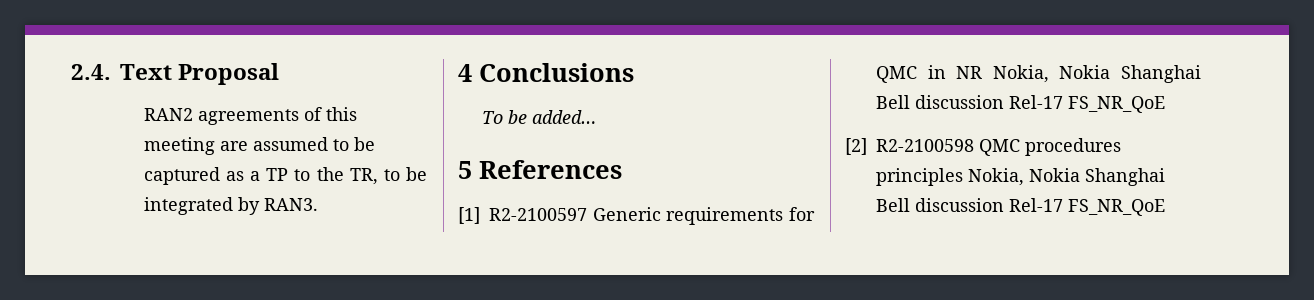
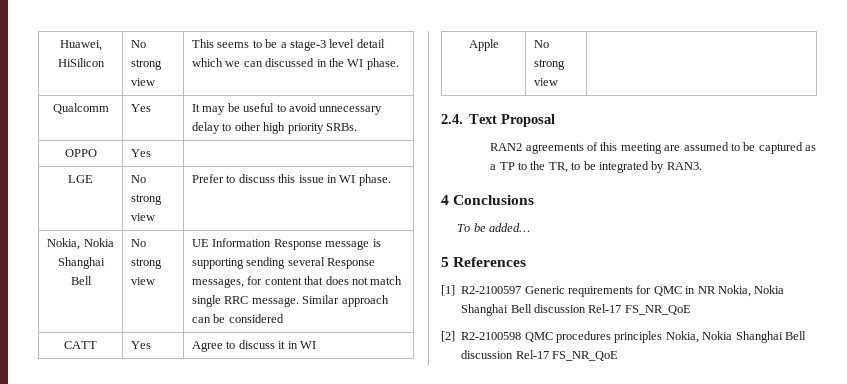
(71, 72) none -> [59,40,102,51] [57,58,105,67] [131,40,147,48] [131,59,163,70] [131,78,156,86] [192,39,385,51] [192,58,399,70] [52,103,109,114] [131,104,152,112] [192,103,383,115] [192,122,357,134] [64,149,97,157] [131,149,152,157] [68,175,93,183] [131,175,147,183] [131,194,163,205] [131,213,156,221] [192,174,391,186] [47,238,114,250] [57,257,105,269] [70,276,92,285] [131,239,147,247] [131,258,163,269] [131,277,156,285] [192,238,381,250] [192,257,376,269] [192,276,403,288] [192,295,389,307] [192,314,284,323] [64,341,97,349] [131,341,152,349] [192,340,316,352] [468,39,499,51] [534,40,550,48] [534,59,566,70] [534,78,559,86] Huawei, HiSilicon | No strong view | This seems to be a stage-3 level detail which we can discussed in the WI phase. // Qualcomm | Yes | It may be useful to avoid unnecessary delay to other high priority SRBs. // OPPO | Yes | // LGE | No strong view | Prefer to discuss this issue in WI phase. // Nokia, Nokia Shanghai Bell | No strong view | UE Information Response message is supporting sending several Response messages, for content that does not match single RRC message. Similar approach can be considered // CATT | Yes | Agree to discuss it in WI // Apple | No strong view | //

